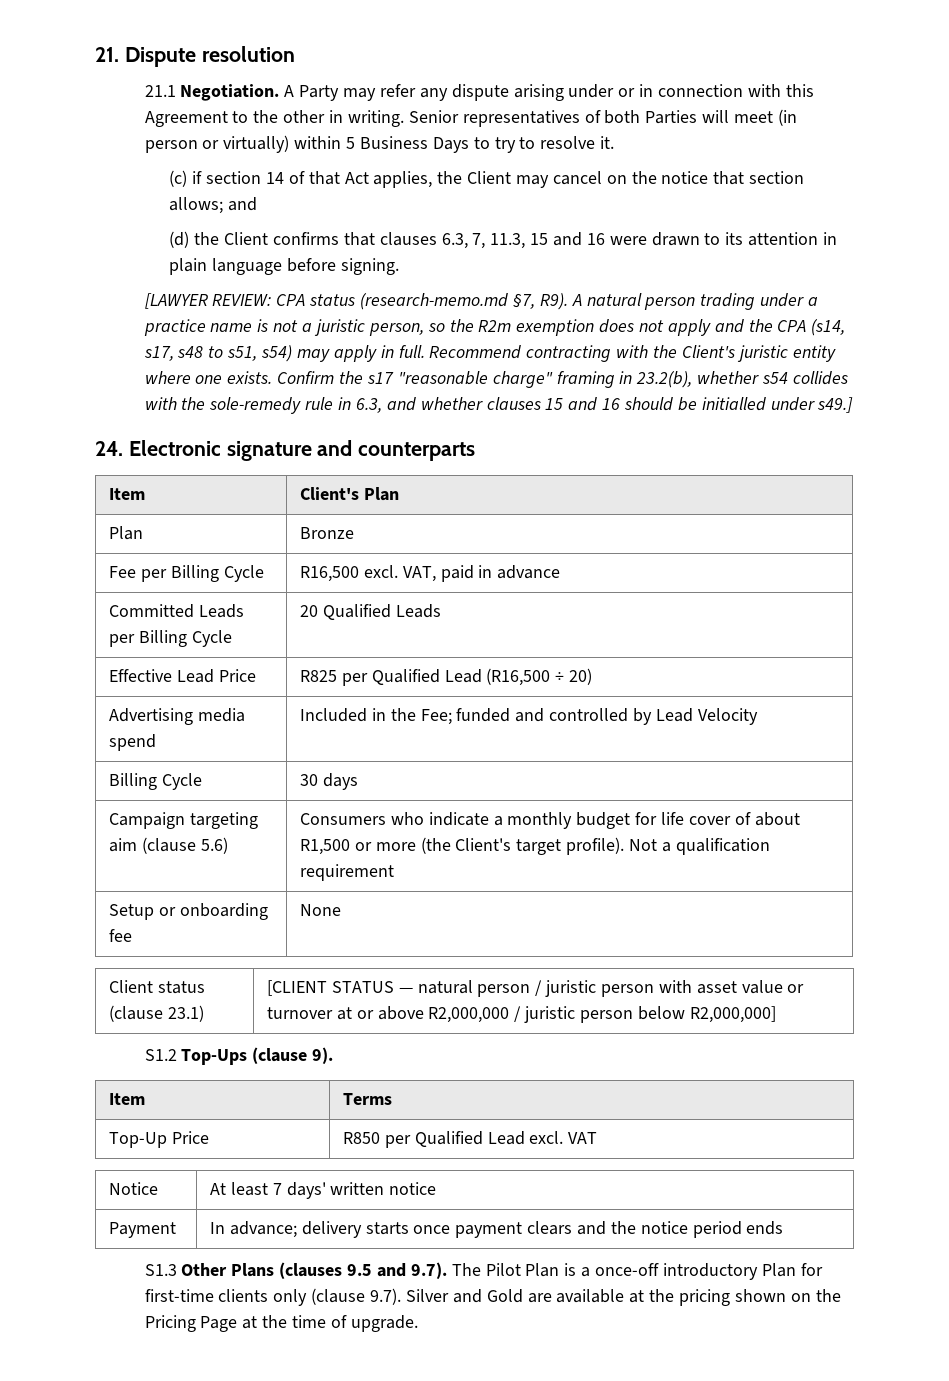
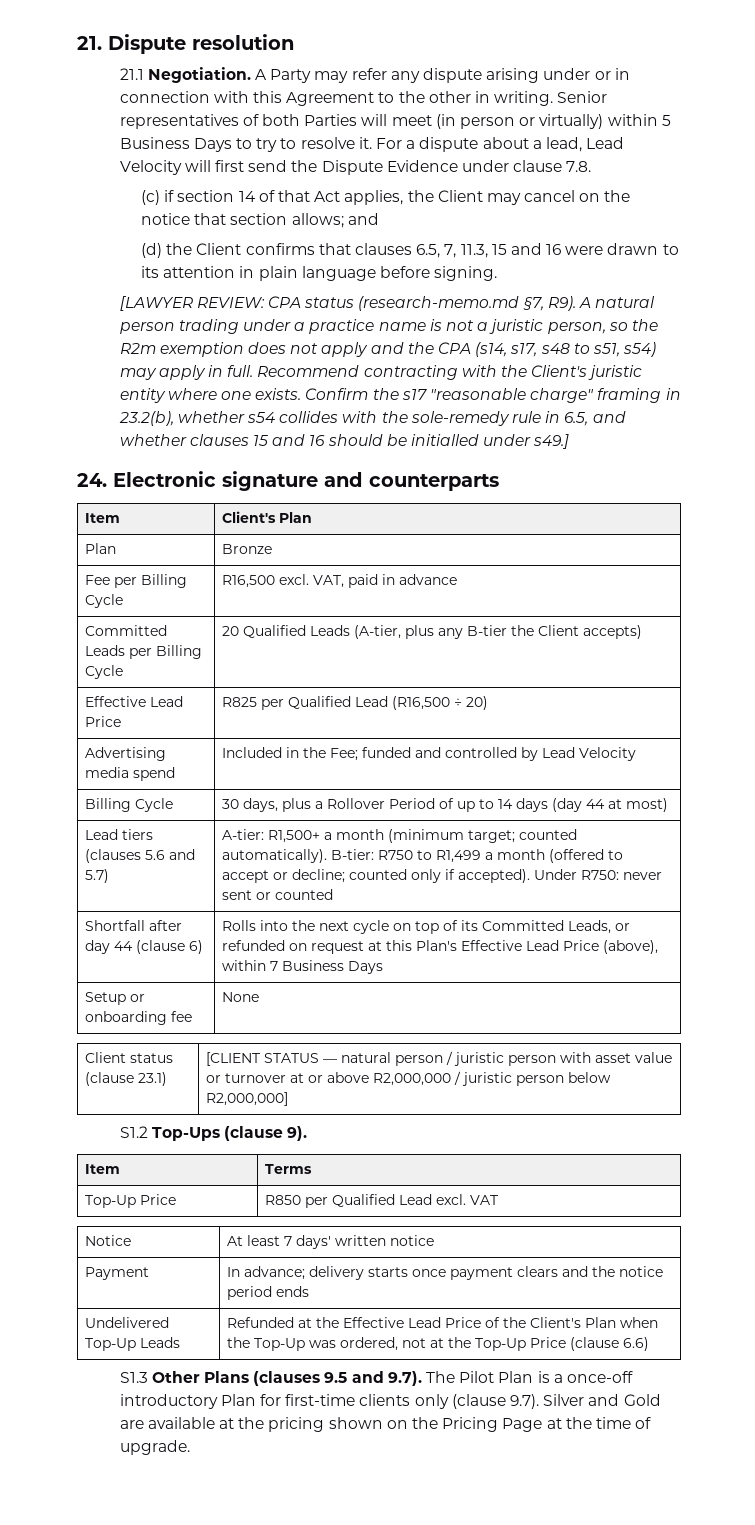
(615, 142) none -> [375,137,625,152] [119,160,592,175] For a dispute about a lead, Lead Velocity will first send the Dispute Evidence under clause 7.8.
[441,233,468,249] 6.3, -> [416,244,441,258] 6.5,
[355,398,382,413] 6.3, -> [564,412,589,426] 6.5,
(441, 611) none -> [353,625,642,639] (A-tier, plus any B-tier the Client accepts)
[322,773,358,790] [108,812,258,829] [108,837,228,854] [299,812,800,829] [299,837,770,855] [299,864,394,881] days // Campaign targeting aim (clause 5.6) | Consumers who indicate a monthly budget for life cover of about R1,500 or more (the Client's target profile). Not a qualification requirement -> [242,798,668,812] [84,829,153,840] [84,849,195,863] [84,869,109,883] [221,829,577,843] [221,849,623,863] [221,869,662,883] [221,889,333,900] [84,920,182,931] [84,940,203,954] [221,920,630,934] [221,940,658,954] [221,960,383,974] days, plus a Rollover Period of up to 14 days (day 44 at most) // Lead tiers (clauses 5.6 and 5.7) | A-tier: R1,500+ a month (minimum target; counted automatically). B-tier: R750 to R1,499 a month (offered to accept or decline; counted only if accepted). Under R750: never sent or counted // Shortfall after day 44 (clause 6) | Rolls into the next cycle on top of its Committed Leads, or refunded on request at this Plan's Effective Lead Price (above), within 7 Business Days
(784, 1228) none -> [84,1317,169,1328] [84,1337,180,1351] [226,1317,658,1328] [226,1337,649,1351] // Undelivered Top-Up Leads | Refunded at the Effective Lead Price of the Client's Plan when the Top-Up was ordered, not at the Top-Up Price (clause 6.6)

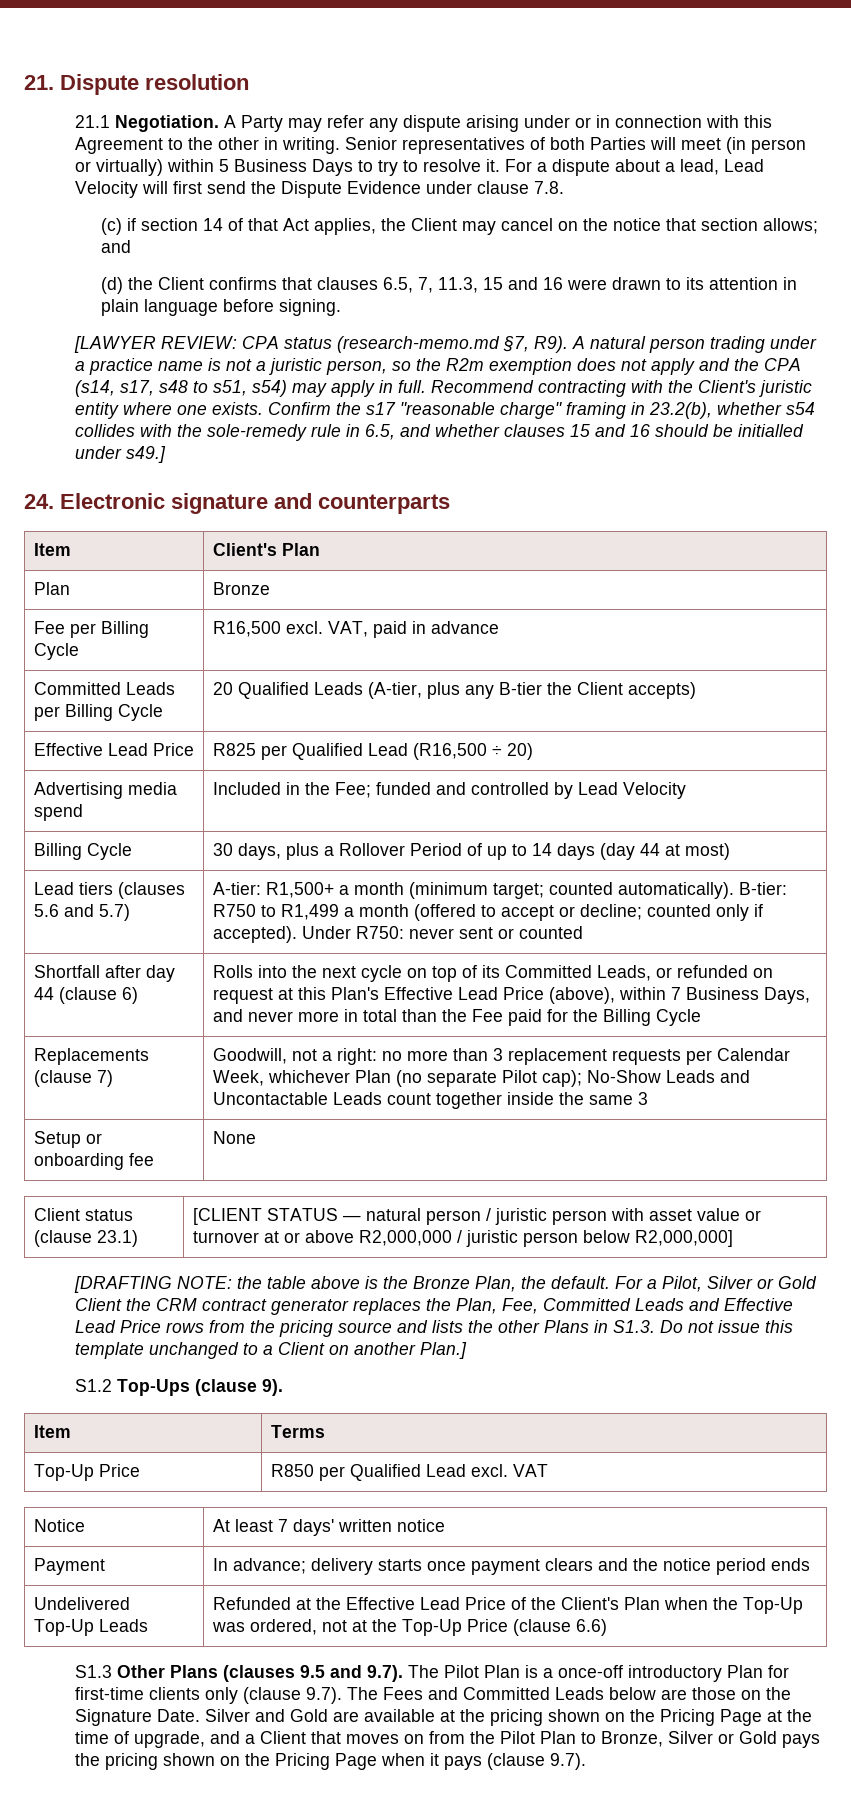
[347,961,383,974] Days -> [763,987,810,1004] [212,1009,701,1026] [33,1048,149,1065] [33,1070,113,1087] [212,1048,790,1065] [212,1070,750,1087] [212,1092,648,1109] Days, and never more in total than the Fee paid for the Billing Cycle // Replacements (clause 7) | Goodwill, not a right: no more than 3 replacement requests per Calendar Week, whichever Plan (no separate Pilot cap); No-Show Leads and Uncontactable Leads count together inside the same 3
(288, 1099) none -> [74,1276,818,1293] [75,1298,794,1315] [75,1320,794,1337] [75,1342,468,1359] // [DRAFTING NOTE: the table above is the Bronze Plan, the default. For a Pilot, Silver or Gold Client the CRM contract generator replaces the Plan, Fee, Committed Leads and Effective Lead Price rows from the pricing source and lists the other Plans in S1.3. Do not issue this template unchanged to a Client on another Plan.]
(539, 1401) none -> [347,1687,792,1700] [75,1709,201,1726] The Fees and Committed Leads below are those on the Signature Date.
[119,1440,190,1455] upgrade. -> [134,1731,821,1748] [75,1753,587,1770] upgrade, and a Client that moves on from the Pilot Plan to Bronze, Silver or Gold pays the pricing shown on the Pricing Page when it pays (clause 9.7).

